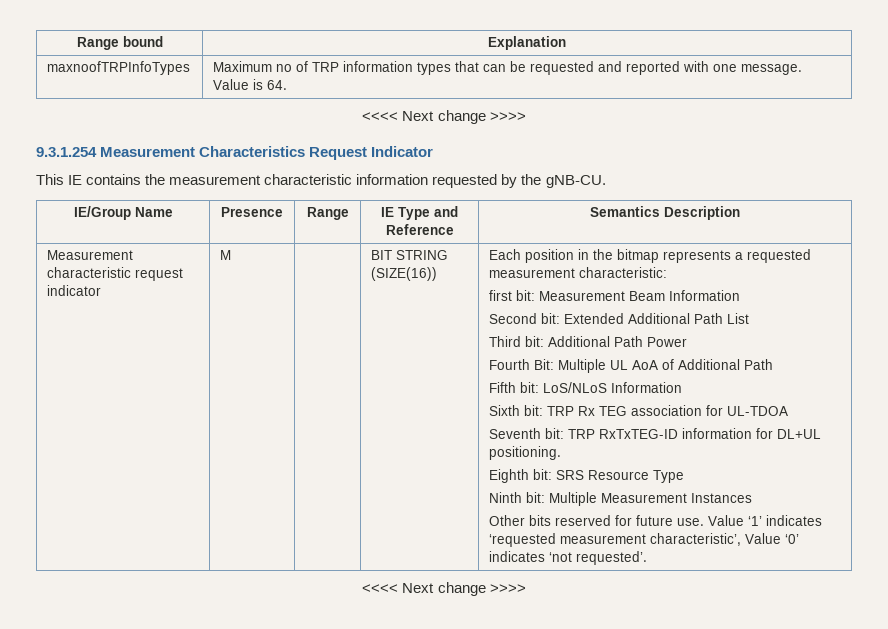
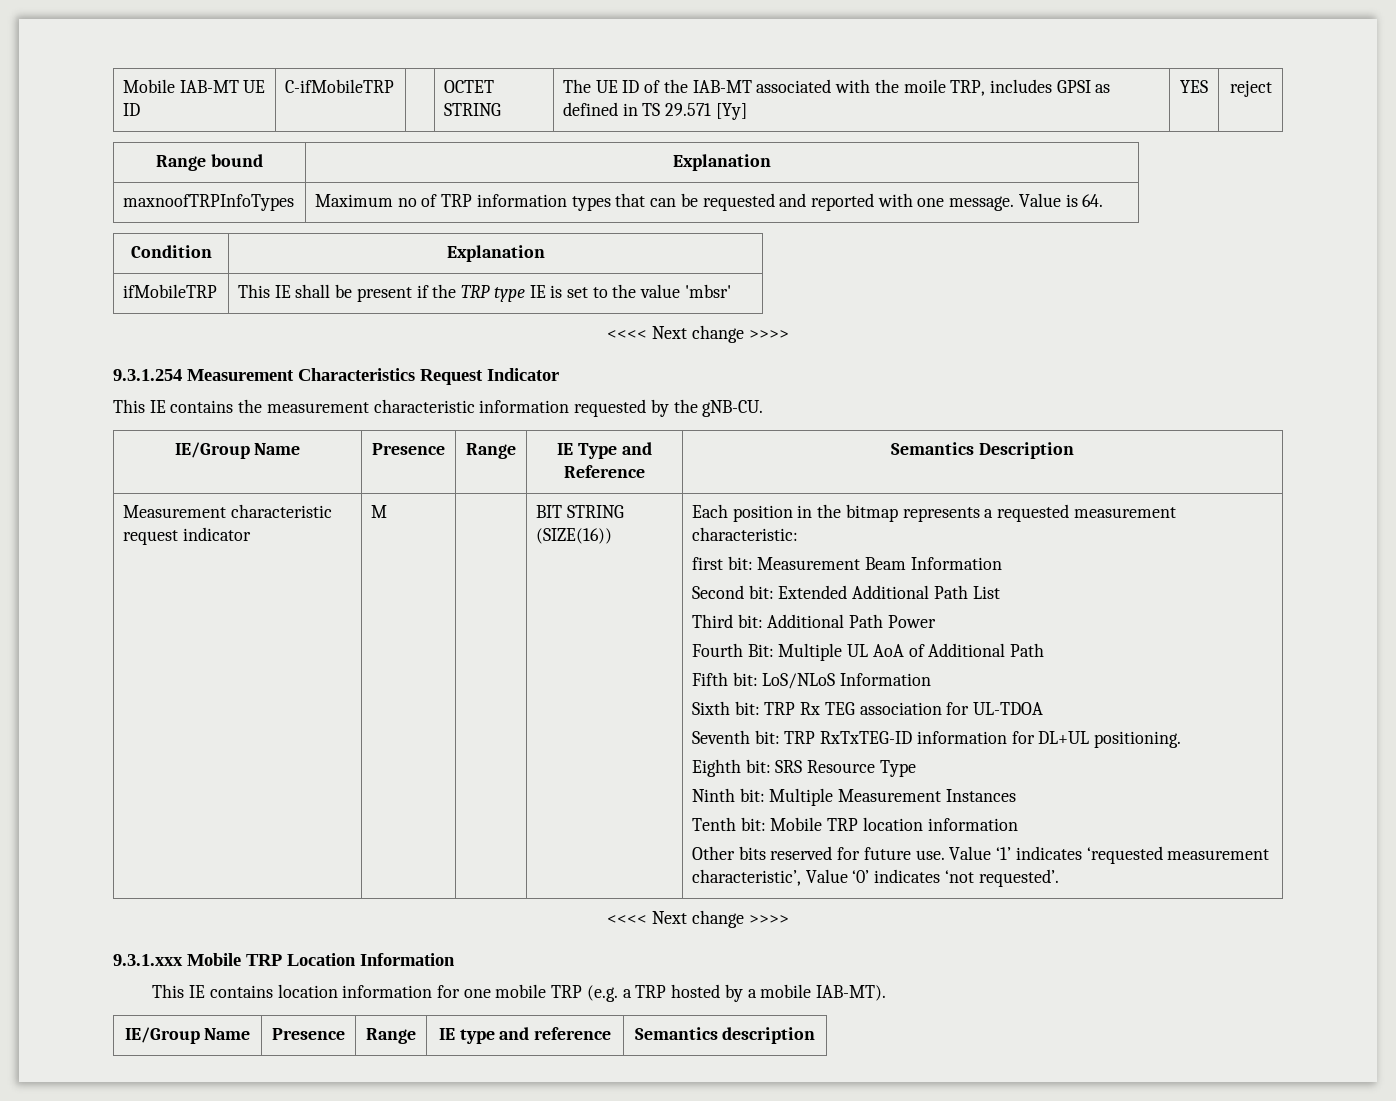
(76, 43) none -> [123,79,266,93] [123,103,141,116] [285,79,395,93] [444,80,495,93] [444,103,502,116] [563,79,1111,96] [563,102,747,120] [1180,80,1208,93] [1229,80,1272,97] Mobile IAB-MT UE ID | C-ifMobileTRP | | OCTET STRING | The UE ID of the IAB-MT associated with the moile TRP, includes GPSI as defined in TS 29.571 [Yy] | YES | reject //
(288, 85) none -> [130,245,212,258] [446,245,545,262] [123,284,218,298] [238,284,731,302] // Condition | Explanation // ifMobileTRP | This IE shall be present if the TRP type IE is set to the value 'mbsr'
(753, 498) none -> [692,817,1018,831] // Tenth bit: Mobile TRP location information
(526, 588) none -> [113,953,455,966] [152,984,886,1002] [124,1027,251,1044] [272,1028,345,1040] [366,1028,416,1044] [438,1027,612,1044] [634,1027,816,1044] // 9.3.1.xxx Mobile TRP Location Information // This IE contains location information for one mobile TRP (e.g. a TRP hosted by a mobile IAB-MT). // IE/Group Name | Presence | Range | IE type and reference | Semantics description

